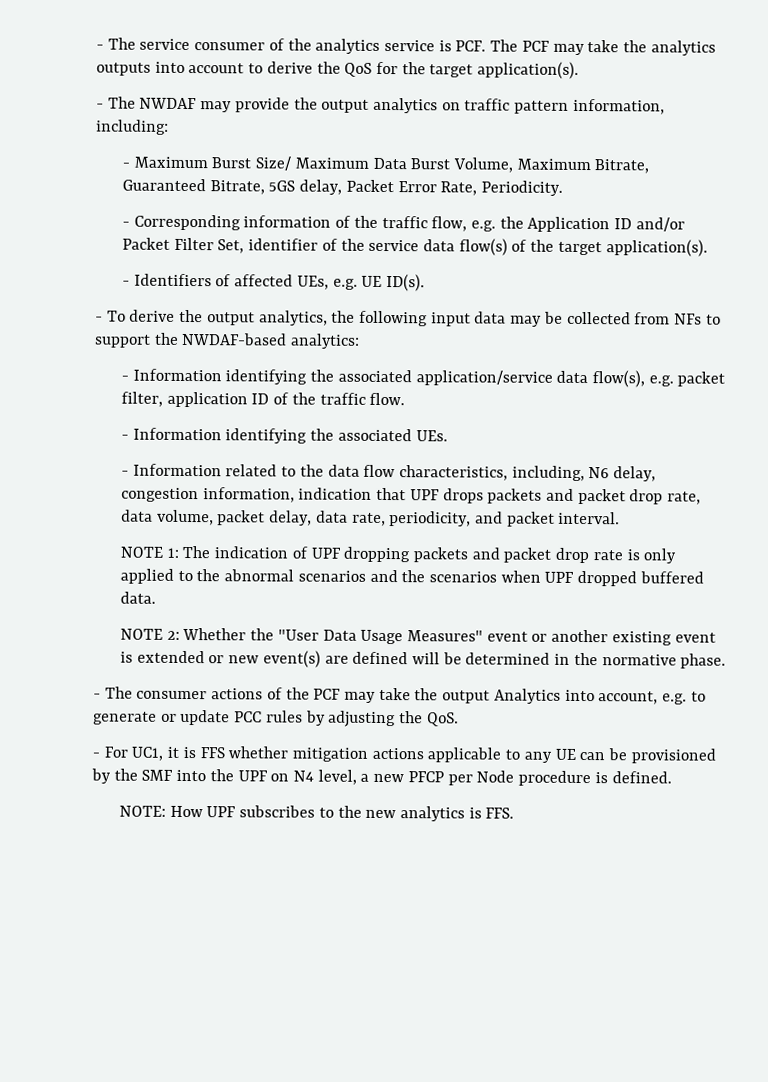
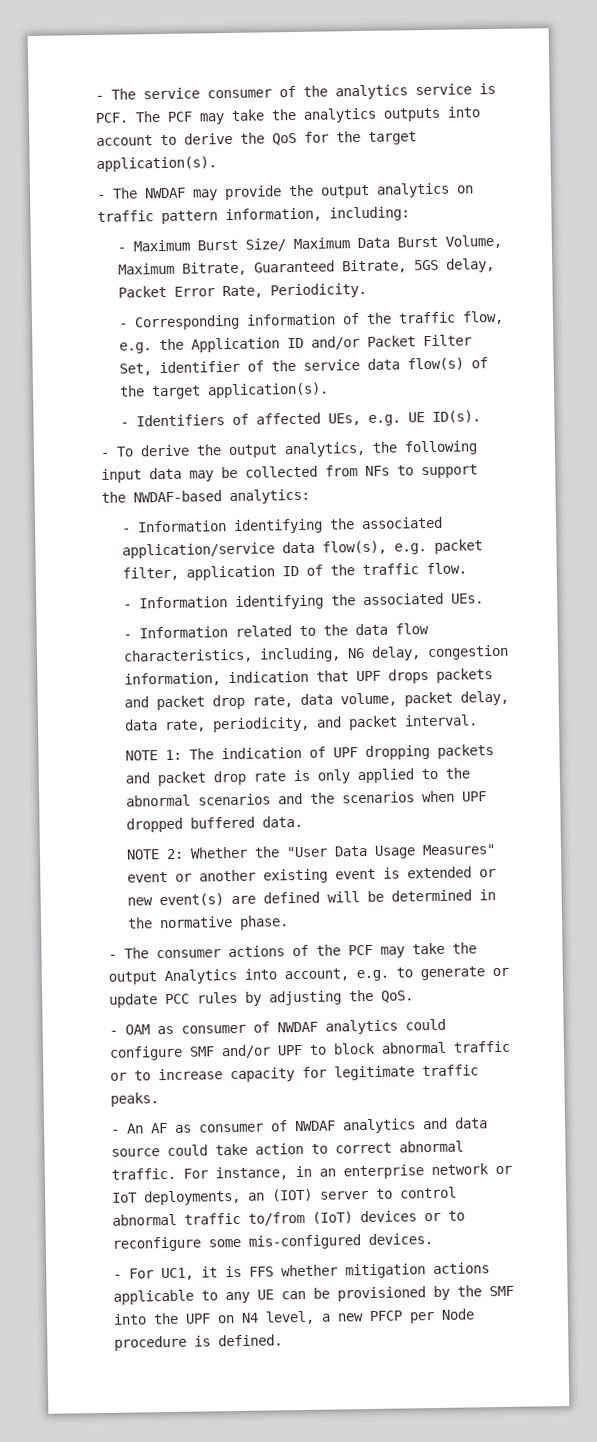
(459, 719) none -> [108,1018,446,1035] [108,1040,510,1061] [109,1064,479,1083] [109,1092,159,1107] [110,1117,488,1134] [110,1140,464,1157] [110,1163,512,1181] [111,1186,457,1206] [111,1210,465,1226] [111,1233,433,1252] // - OAM as consumer of NWDAF analytics could configure SMF and/or UPF to block abnormal traffic or to increase capacity for legitimate traffic peaks. // - An AF as consumer of NWDAF analytics and data source could take action to correct abnormal traffic. For instance, in an enterprise network or IoT deployments, an (IOT) server to control abnormal traffic to/from (IoT) devices or to reconfigure some mis-configured devices.
[118,805,515,822] // NOTE: How UPF subscribes to the new analytics is FFS. -> (283, 1340) none

